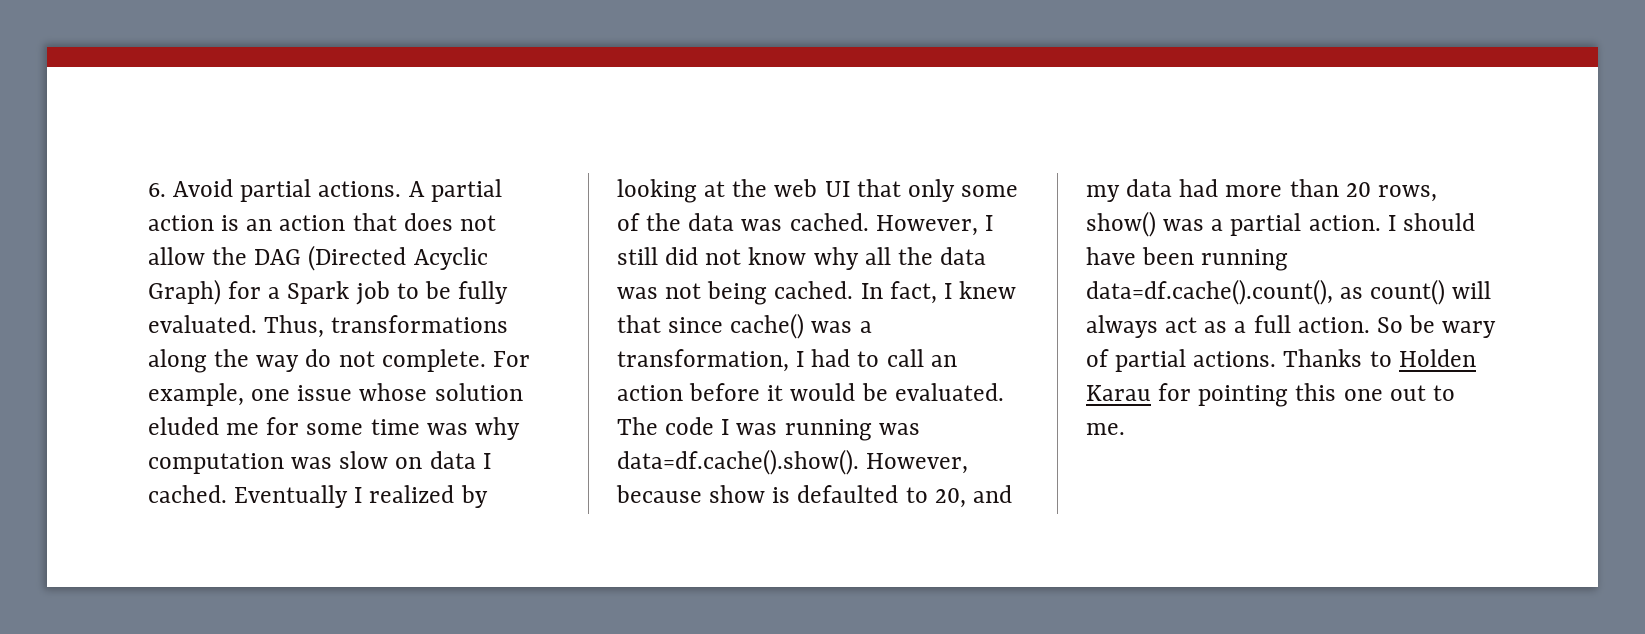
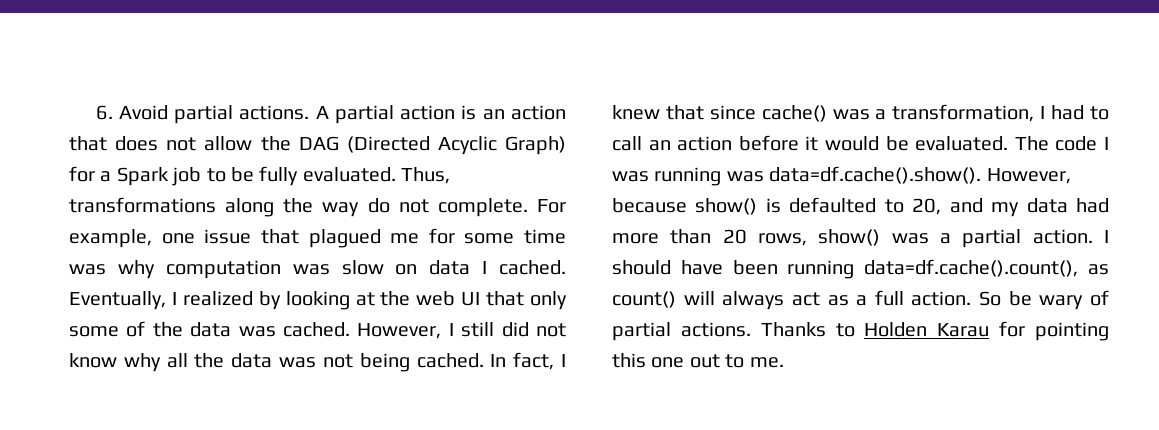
[359,383,523,401] [148,417,219,435] whose solution eluded -> [260,229,381,248] that plagued
[234,485,349,508] Eventually -> [69,291,166,310] Eventually,
[709,485,766,503] show -> [695,198,758,215] show()

